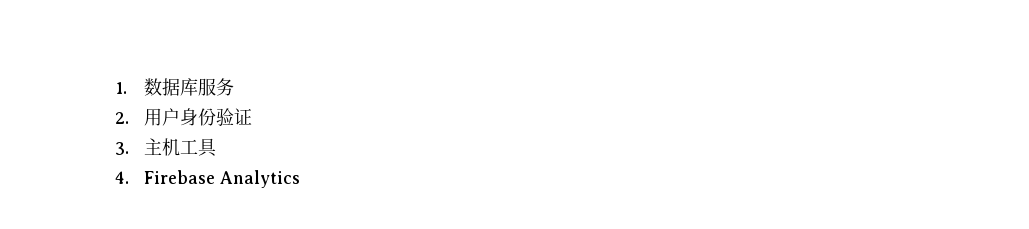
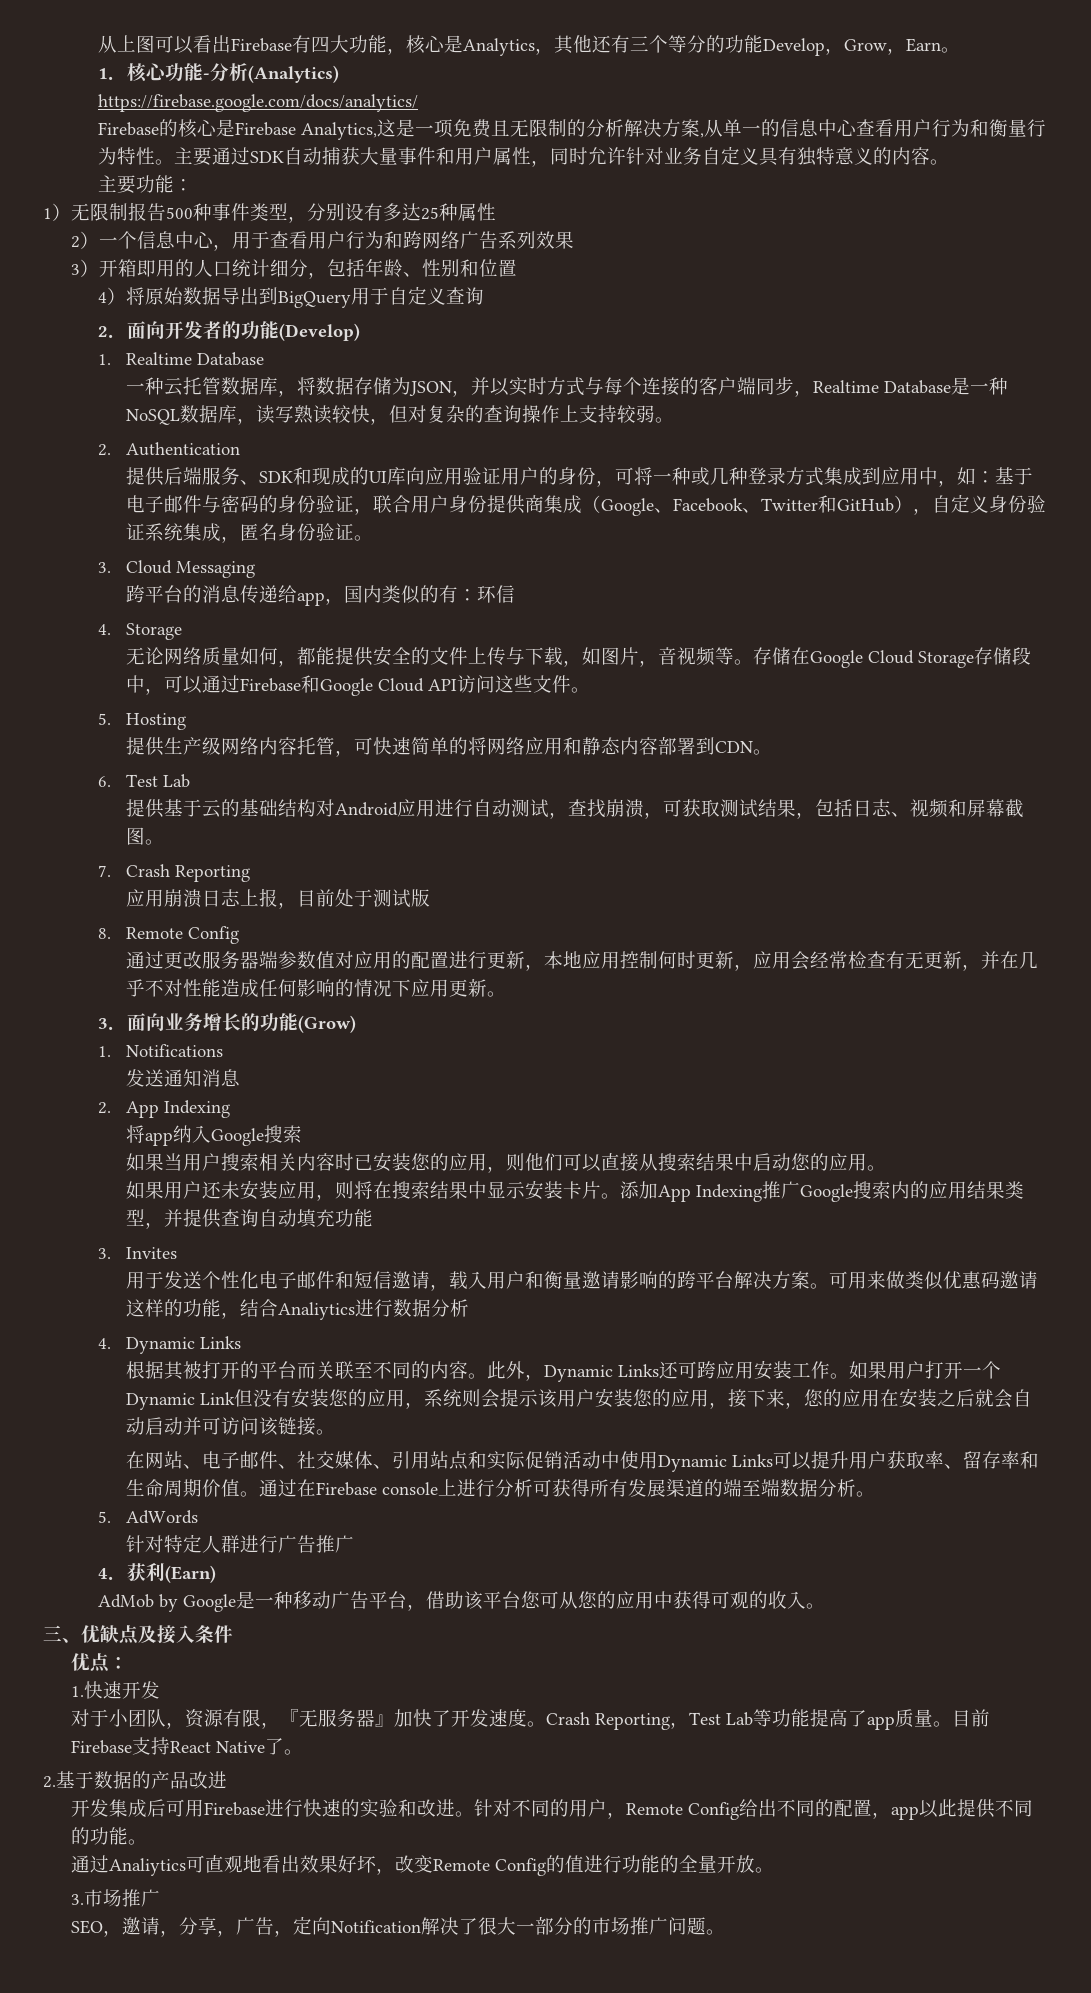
[114,78,234,96] [114,108,252,126] [114,138,217,157] [114,170,300,188] 1.数据库服务 // 2.用户身份验证 // 3.主机工具 // 4. Firebase Analytics -> [98,35,961,56] [98,63,340,83] [98,94,419,112] [98,119,1047,140] [98,146,950,167] [98,175,194,194] [43,202,496,223] [70,231,574,251] [70,258,517,279] [98,286,485,308] [98,321,361,341] [98,352,265,366] [126,377,1009,397] [126,405,675,425] [98,442,241,456] [126,467,1034,487] [126,494,1047,516] [126,523,374,543] [98,560,256,578] [126,585,516,606] [98,623,183,640] [126,646,1032,668] [126,675,591,696] [98,713,187,730] [126,737,773,757] [98,774,191,788] [126,799,1025,819] [126,827,165,845] [98,864,251,882] [126,888,431,909] [98,926,240,944] [126,951,1039,971] [126,979,507,998] [98,1013,357,1033] [98,1044,224,1057] [126,1069,241,1087] [98,1100,231,1118] [126,1125,303,1146] [126,1152,887,1173] [126,1180,1025,1202] [126,1209,374,1229] [98,1247,178,1259] [126,1271,1039,1291] [126,1299,470,1320] [98,1336,242,1354] [126,1360,1002,1382] [126,1388,1033,1410] [126,1417,336,1436] [126,1451,1040,1472] [126,1479,876,1497] [98,1510,199,1524] [126,1534,355,1553] [98,1562,217,1583] [98,1591,826,1612] [43,1625,233,1645] [70,1653,128,1673] [70,1681,160,1699] [70,1709,990,1730] [70,1737,303,1755] [43,1771,227,1789] [70,1799,1033,1820] [70,1827,147,1845] [70,1855,774,1876] [70,1889,160,1907] [70,1916,725,1937] 从上图可以看出Firebase有四大功能，核心是Analytics，其他还有三个等分的功能Develop，Grow，Earn。 // 1．核心功能-分析(Analytics) // https://firebase.google.com/docs/analytics/ // Firebase的核心是Firebase Analytics,这是一项免费且无限制的分析解决方案,从单一的信息中心查看用户行为和衡量行为特性。主要通过SDK自动捕获大量事件和用户属性，同时允许针对业务自定义具有独特意义的内容。 // 主要功能： // 1）无限制报告500种事件类型，分别设有多达25种属性 // 2）一个信息中心，用于查看用户行为和跨网络广告系列效果 // 3）开箱即用的人口统计细分，包括年龄、性别和位置 // 4）将原始数据导出到BigQuery用于自定义查询 // 2．面向开发者的功能(Develop) // 1. Realtime Database // 一种云托管数据库，将数据存储为JSON，并以实时方式与每个连接的客户端同步，Realtime Database是一种NoSQL数据库，读写熟读较快，但对复杂的查询操作上支持较弱。 // 2. Authentication // 提供后端服务、SDK和现成的UI库向应用验证用户的身份，可将一种或几种登录方式集成到应用中，如：基于电子邮件与密码的身份验证，联合用户身份提供商集成（Google、Facebook、Twitter和GitHub），自定义身份验证系统集成，匿名身份验证。 // 3. Cloud Messaging // 跨平台的消息传递给app，国内类似的有：环信 // 4. Storage // 无论网络质量如何，都能提供安全的文件上传与下载，如图片，音视频等。存储在Google Cloud Storage存储段中，可以通过Firebase和Google Cloud API访问这些文件。 // 5. Hosting // 提供生产级网络内容托管，可快速简单的将网络应用和静态内容部署到CDN。 // 6. Test Lab // 提供基于云的基础结构对Android应用进行自动测试，查找崩溃，可获取测试结果，包括日志、视频和屏幕截图。 // 7. Crash Reporting // 应用崩溃日志上报，目前处于测试版 // 8. Remote Config // 通过更改服务器端参数值对应用的配置进行更新，本地应用控制何时更新，应用会经常检查有无更新，并在几乎不对性能造成任何影响的情况下应用更新。 // 3．面向业务增长的功能(Grow) // 1. Notifications // 发送通知消息 // 2. App Indexing // 将app纳入Google搜索 // 如果当用户搜索相关内容时已安装您的应用，则他们可以直接从搜索结果中启动您的应用。 // 如果用户还未安装应用，则将在搜索结果中显示安装卡片。添加App Indexing推广Google搜索内的应用结果类型，并提供查询自动填充功能 // 3. Invites // 用于发送个性化电子邮件和短信邀请，载入用户和衡量邀请影响的跨平台解决方案。可用来做类似优惠码邀请这样的功能，结合Analiytics进行数据分析 // 4. Dynamic Links // 根据其被打开的平台而关联至不同的内容。此外，Dynamic Links还可跨应用安装工作。如果用户打开一个Dynamic Link但没有安装您的应用，系统则会提示该用户安装您的应用，接下来，您的应用在安装之后就会自动启动并可访问该链接。 // 在网站、电子邮件、社交媒体、引用站点和实际促销活动中使用Dynamic Links可以提升用户获取率、留存率和生命周期价值。通过在Firebase console上进行分析可获得所有发展渠道的端至端数据分析。 // 5. AdWords // 针对特定人群进行广告推广 // 4．获利(Earn) // AdMob by Google是一种移动广告平台，借助该平台您可从您的应用中获得可观的收入。 // 三、优缺点及接入条件 // 优点： // 1.快速开发 // 对于小团队，资源有限，『无服务器』加快了开发速度。Crash Reporting，Test Lab等功能提高了app质量。目前Firebase支持React Native了。 // 2.基于数据的产品改进 // 开发集成后可用Firebase进行快速的实验和改进。针对不同的用户，Remote Config给出不同的配置，app以此提供不同的功能。 // 通过Analiytics可直观地看出效果好坏，改变Remote Config的值进行功能的全量开放。 // 3.市场推广 // SEO，邀请，分享，广告，定向Notification解决了很大一部分的市场推广问题。

